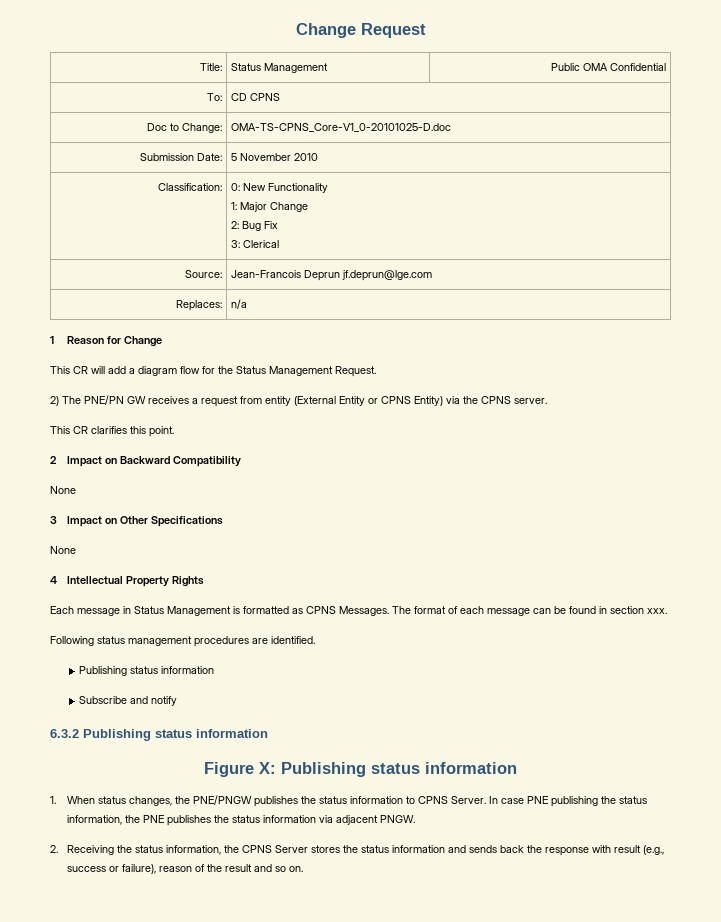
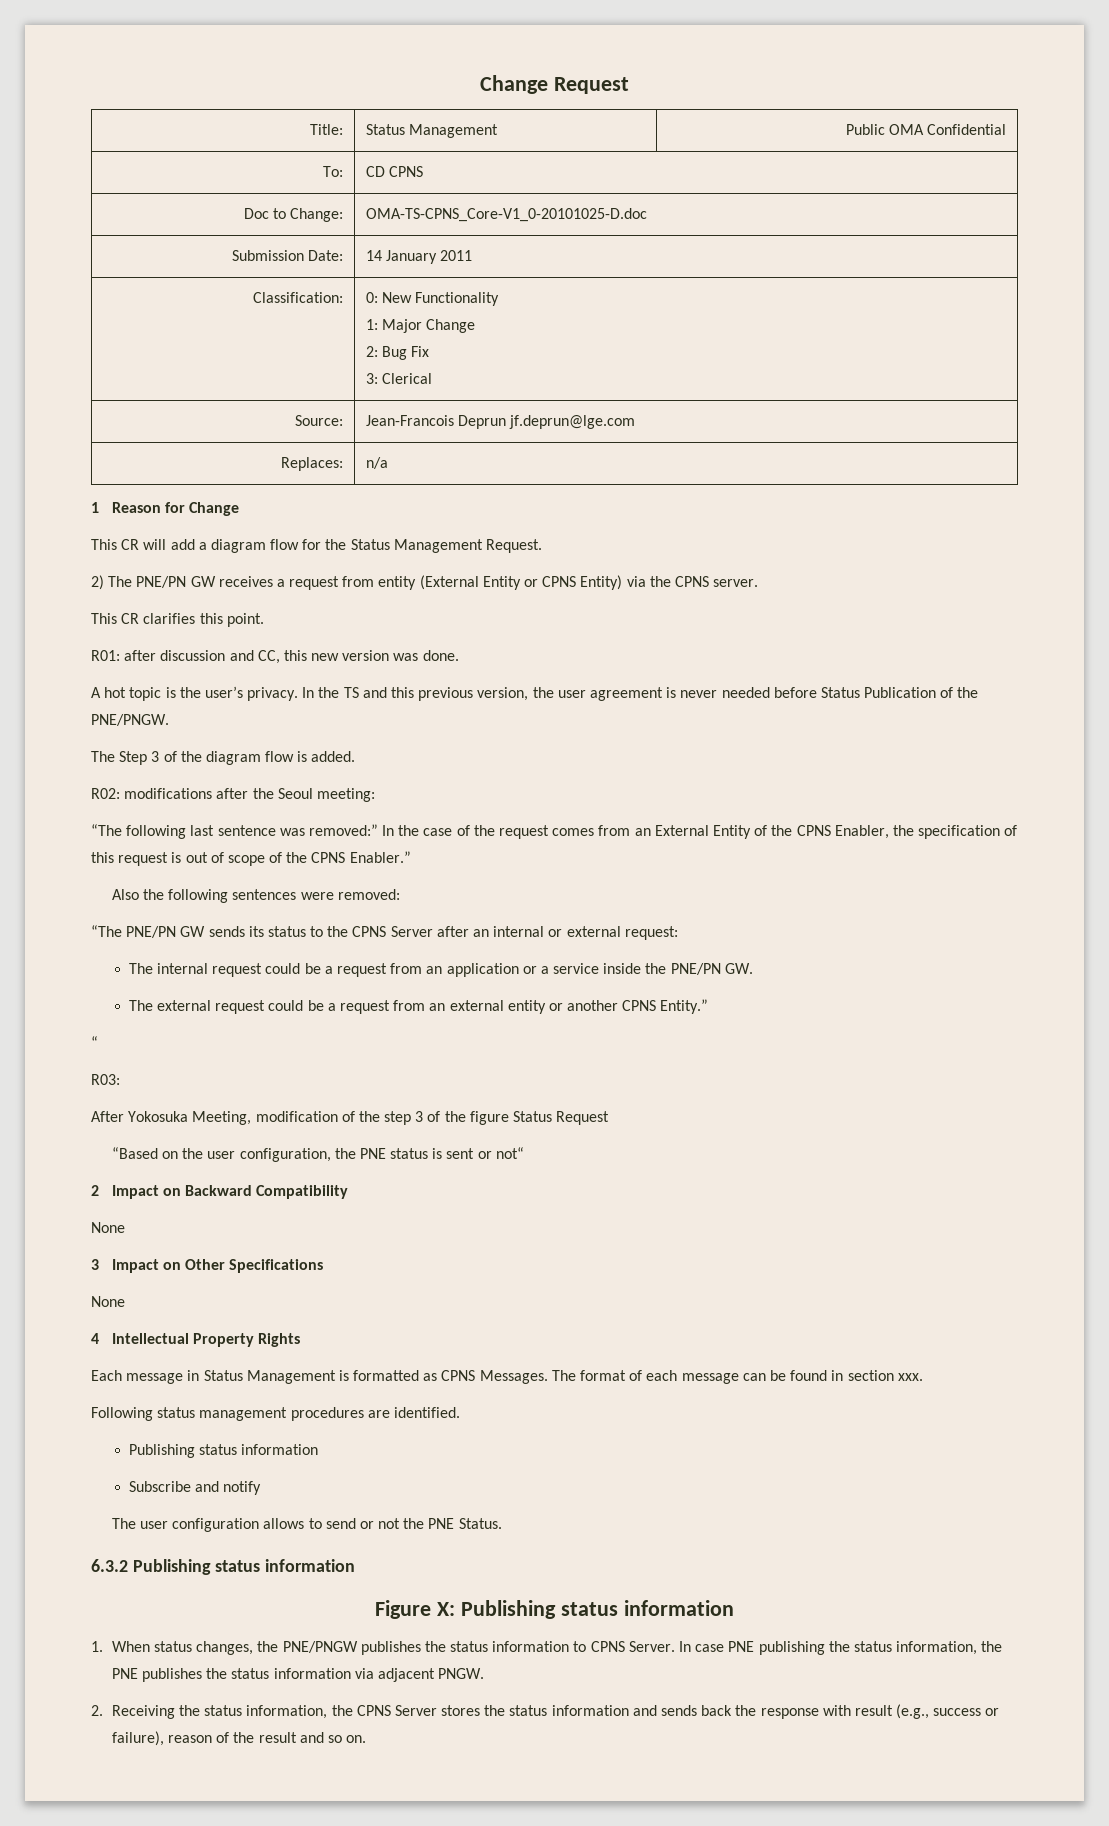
[230,153,318,161] 5 November 2010 -> [365,250,472,264] 14 January 2011
(174, 431) none -> [91,650,459,664] [91,686,979,701] [91,714,169,726] [91,751,356,765] [91,788,375,802] [91,824,1018,839] [91,851,411,866] [111,889,400,903] [91,925,678,940] [128,963,753,977] [128,999,709,1014] [91,1036,98,1048] [91,1074,120,1085] [91,1111,610,1125] [111,1147,524,1162] // R01: after discussion and CC, this new version was done. // A hot topic is the user’s privacy. In the TS and this previous version, the user agreement is never needed before Status Publication of the PNE/PNGW. // The Step 3 of the diagram flow is added. // R02: modifications after the Seoul meeting: // “The following last sentence was removed:” In the case of the request comes from an External Entity of the CPNS Enabler, the specification of this request is out of scope of the CPNS Enabler.” // Also the following sentences were removed: // “The PNE/PN GW sends its status to the CPNS Server after an internal or external request: // The internal request could be a request from an application or a service inside the PNE/PN GW. // The external request could be a request from an external entity or another CPNS Entity.” // “ // R03: // After Yokosuka Meeting, modification of the step 3 of the figure Status Request // “Based on the user configuration, the PNE status is sent or not“
(178, 701) none -> [111,1518,502,1532] // The user configuration allows to send or not the PNE Status.

